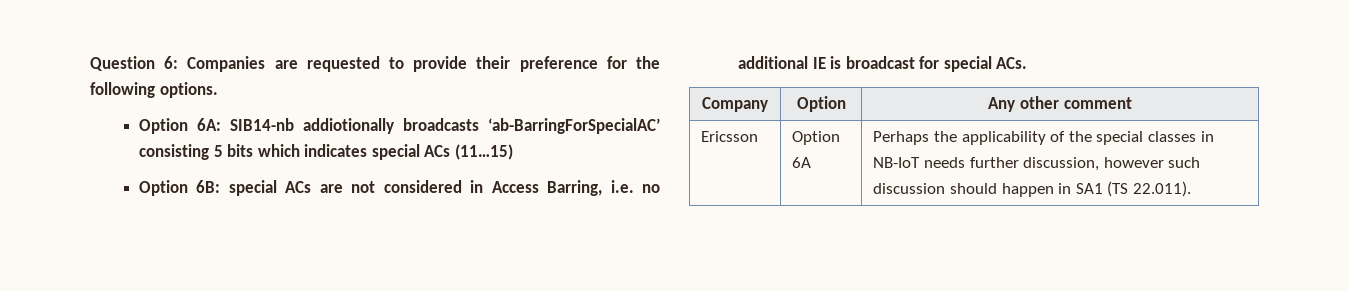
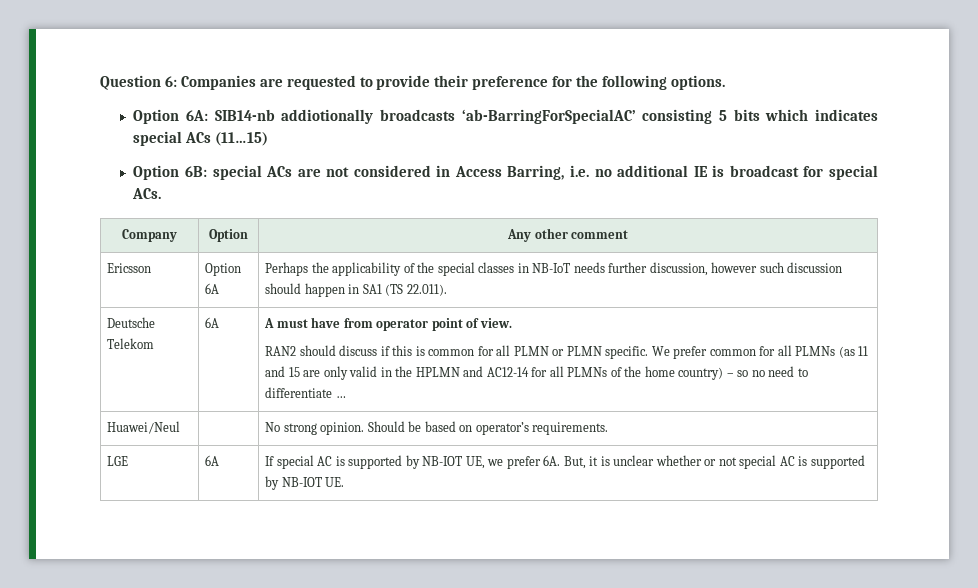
(1192, 189) none -> [107,317,156,328] [107,338,155,349] [205,317,220,328] [264,317,512,331] [265,345,869,359] [265,366,808,380] [265,387,346,398] [107,421,181,434] [265,421,609,435] [107,456,129,466] [205,455,220,466] [265,455,865,469] [265,476,345,490] // Deutsche Telekom | 6A | A must have from operator point of view. // RAN2 should discuss if this is common for all PLMN or PLMN specific. We prefer common for all PLMNs (as 11 and 15 are only valid in the HPLMN and AC12-14 for all PLMNs of the home country) – so no need to differentiate … // Huawei/Neul | | No strong opinion. Should be based on operator’s requirements. // LGE | 6A | If special AC is supported by NB-IOT UE, we prefer 6A. But, it is unclear whether or not special AC is supported by NB-IOT UE.

